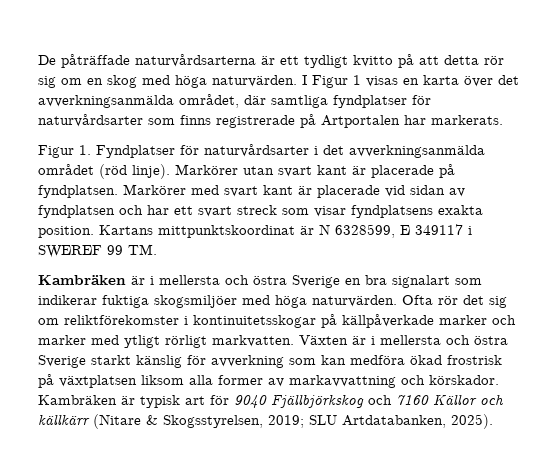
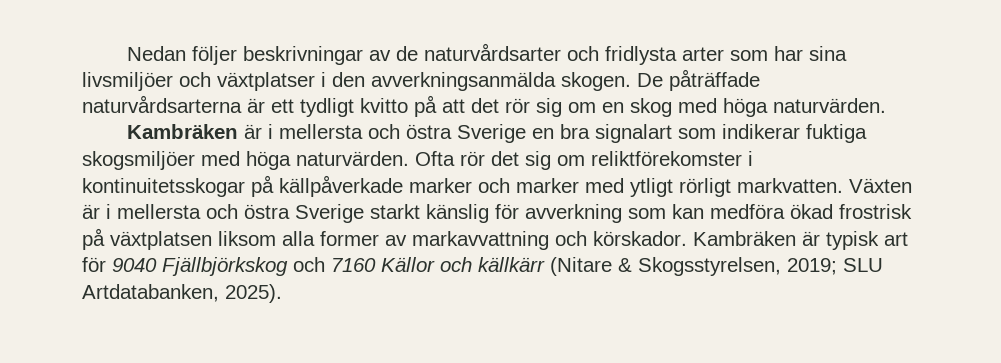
(38, 60) none -> [127,43,848,65] [82,72,631,91] Nedan följer beskrivningar av de naturvårdsarter och fridlysta arter som har sina livsmiljöer och växtplatser i den avverkningsanmälda skogen.
[444,55,479,65] detta -> [471,98,499,113] det
[302,75,519,88] [38,94,431,108] [38,114,503,128] [38,144,485,158] [38,164,455,179] [38,184,465,198] [38,205,483,218] [38,224,472,238] [38,244,157,258] I Figur 1 visas en karta över det avverkningsanmälda området, där samtliga fyndplatser för naturvårdsarter som finns registrerade på Artportalen har markerats. // Figur 1. Fyndplatser för naturvårdsarter i det avverkningsanmälda området (röd linje). Markörer utan svart kant är placerade på fyndplatsen. Markörer med svart kant är placerade vid sidan av fyndplatsen och har ett svart streck som visar fyndplatsens exakta position. Kartans mittpunktskoordinat är N 6328599, E 349117 i SWEREF 99 TM. -> (886, 105) none

